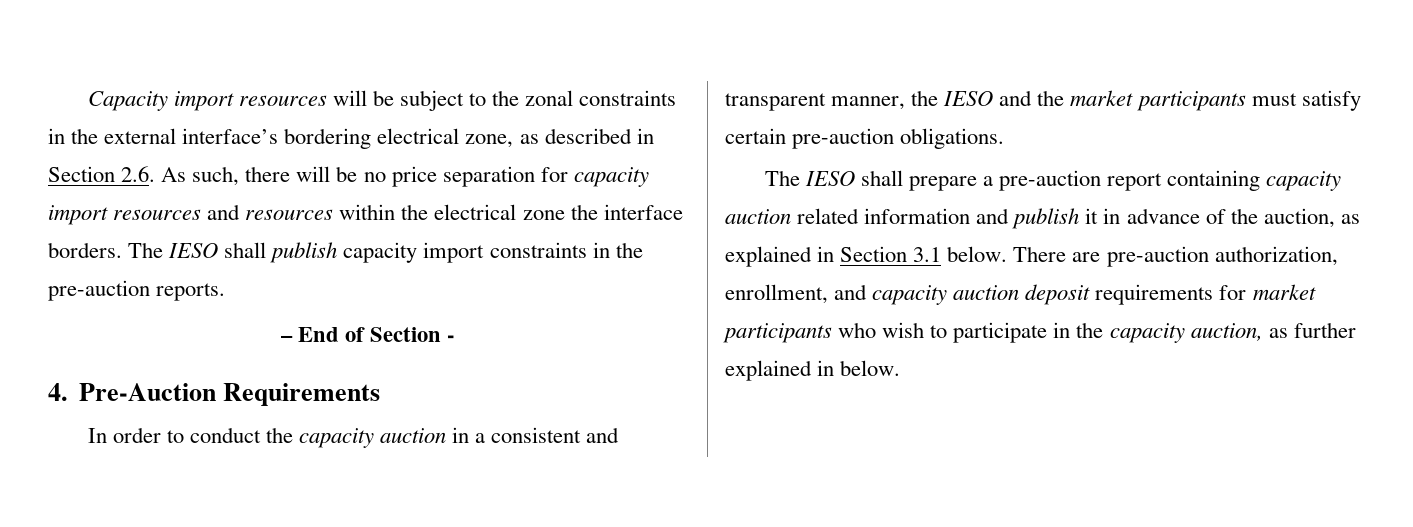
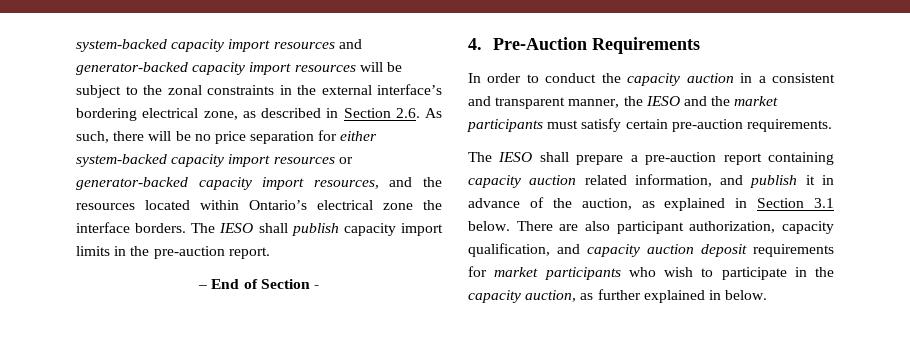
[87,91,168,111] Capacity -> [76,39,362,52] [76,62,246,75] system-backed capacity import resources and generator-backed capacity
[573,167,649,187] [48,204,429,225] capacity import resources and resources within the -> [340,131,378,141] [76,154,353,167] [76,177,442,190] [76,200,307,210] either system-backed capacity import resources or generator-backed capacity import resources, and the resources located within Ontario’s
[489,242,587,258] constraints -> [76,246,110,256] limits
[156,283,226,301] reports. -> [228,247,270,259] report.
[900,128,1005,149] obligations. -> [746,119,832,132] requirements.
[864,208,971,224] information -> [634,174,712,187] information,
[1106,246,1338,267] [725,284,828,304] pre-auction authorization, enrollment, -> [585,221,834,234] [468,243,550,257] also participant authorization, capacity qualification,

